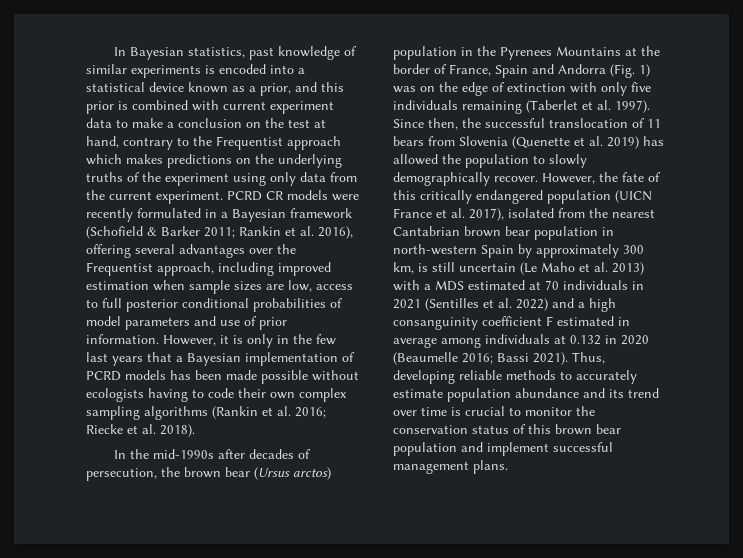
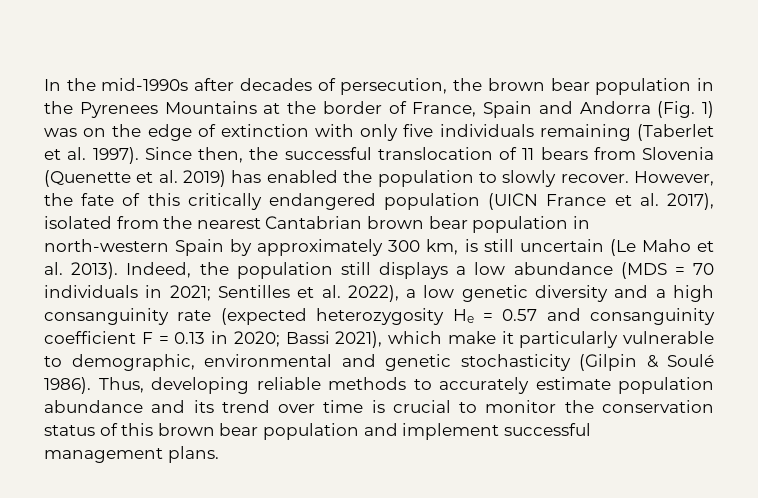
[113,46,357,60] [86,64,305,78] [86,82,344,96] [86,100,334,114] [86,118,326,128] [86,136,341,150] [86,154,342,168] [86,172,357,186] [86,190,359,204] [86,208,352,222] [86,226,353,239] [86,244,296,258] [86,262,331,276] [86,280,353,294] [86,298,343,312] [86,316,287,330] [86,334,336,348] [86,352,355,366] [86,370,359,384] [86,388,347,402] [86,406,326,420] [86,424,195,437] [113,450,126,459] In Bayesian statistics, past knowledge of similar experiments is encoded into a statistical device known as a prior, and this prior is combined with current experiment data to make a conclusion on the test at hand, contrary to the Frequentist approach which makes predictions on the underlying truths of the experiment using only data from the current experiment. PCRD CR models were recently formulated in a Bayesian framework (Schofield & Barker 2011; Rankin et al. 2016), offering several advantages over the Frequentist approach, including improved estimation when sample sizes are low, access to full posterior conditional probabilities of model parameters and use of prior information. However, it is only in the few last years that a Bayesian implementation of PCRD models has been made possible without ecologists having to code their own complex sampling algorithms (Rankin et al. 2016; Riecke et al. 2018). // In -> [44,79,61,91] In
[254,467,331,480] (Ursus arctos) -> (590, 84) none
[393,154,438,165] allowed -> [266,170,338,183] enabled
[393,172,490,186] demographically -> (557, 178) none
[612,262,644,275] [393,280,644,291] [393,298,616,312] [393,316,630,330] [393,334,649,348] [393,352,568,365] 2013) with a MDS estimated at 70 individuals in 2021 (Sentilles et al. 2022) and a high consanguinity coefficient F estimated in average among individuals at 0.132 in 2020 (Beaumelle 2016; Bassi 2021). -> [71,262,714,279] [44,285,714,302] [44,308,715,325] [44,331,714,348] [44,354,714,371] [44,377,91,394] 2013). Indeed, the population still displays a low abundance (MDS = 70 individuals in 2021; Sentilles et al. 2022), a low genetic diversity and a high consanguinity rate (expected heterozygosity He = 0.57 and consanguinity coefficient F = 0.13 in 2020; Bassi 2021), which make it particularly vulnerable to demographic, environmental and genetic stochasticity (Gilpin & Soulé 1986).

